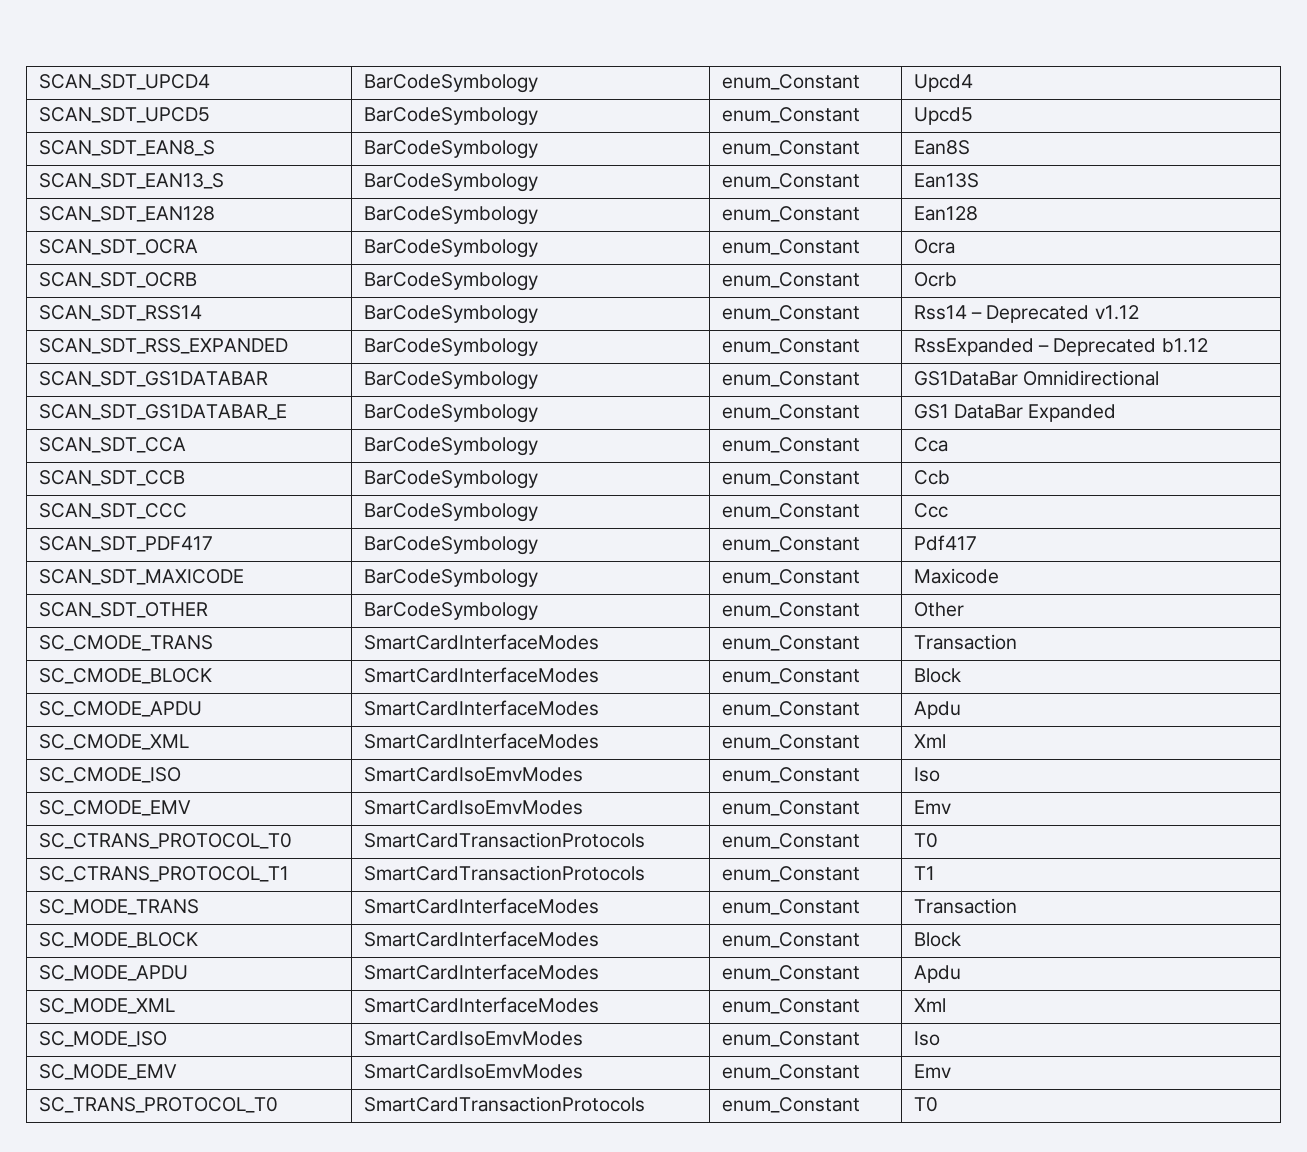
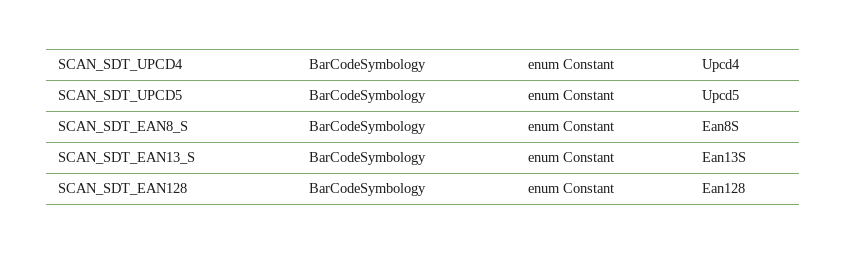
[721,74,860,90] enum_Constant -> [527,59,614,69] enum Constant
[721,107,860,123] enum_Constant -> [527,90,614,100] enum Constant
[721,140,860,156] enum_Constant -> [527,121,614,131] enum Constant
[721,173,860,189] enum_Constant -> [527,152,614,162] enum Constant
[721,206,860,222] enum_Constant -> [527,183,614,193] enum Constant
[38,239,198,255] [363,239,538,258] [721,239,860,255] [913,239,955,254] [38,272,197,288] [363,272,538,291] [721,272,860,288] [913,272,957,287] [38,305,202,321] [363,305,538,324] [721,305,860,321] [913,305,1139,323] [38,338,288,354] [363,338,538,357] [721,338,860,354] [913,338,1208,356] [38,371,268,387] [363,371,538,390] [721,371,860,387] [913,370,1160,386] [38,404,287,420] [363,404,538,423] [721,404,860,420] [913,404,1117,422] [38,437,186,453] [363,437,538,456] [721,437,860,453] [913,437,948,452] [38,470,185,486] [363,470,538,489] [721,470,860,486] [913,470,950,485] [38,503,187,519] [363,503,538,522] [721,503,860,519] [913,503,948,518] [38,536,213,552] [363,536,538,555] [721,536,860,552] [913,535,977,551] [38,569,244,585] [363,569,538,588] [721,569,860,585] [913,568,999,584] [38,602,208,618] [363,602,538,621] [721,602,860,618] [913,602,964,617] [38,635,213,651] [363,634,599,650] [721,635,860,651] [913,634,1017,650] [38,668,212,684] [363,667,599,683] [721,668,860,684] [913,668,961,683] [38,701,202,717] [363,700,599,716] [721,701,860,717] [913,701,961,719] [38,734,189,750] [363,733,599,749] [721,734,860,750] [913,734,946,748] [38,767,181,783] [363,767,583,782] [721,767,860,783] [913,767,940,782] [38,800,191,816] [363,800,583,815] [721,800,860,816] [913,800,951,814] [38,833,292,849] [363,832,645,848] [721,833,860,849] [913,833,938,848] [38,866,289,882] [363,865,645,881] [721,866,860,882] [913,866,935,880] [38,899,199,915] [363,898,599,914] [721,899,860,915] [913,898,1017,914] [38,932,198,948] [363,931,599,947] [721,932,860,948] [913,932,961,947] [38,965,188,981] [363,964,599,980] [721,965,860,981] [913,965,961,983] [38,998,175,1014] [363,997,599,1013] [721,998,860,1014] [913,998,946,1012] [38,1031,167,1047] [363,1031,583,1046] [721,1031,860,1047] [913,1031,940,1046] [38,1064,177,1080] [363,1064,583,1079] [721,1064,860,1080] [913,1064,951,1078] [38,1097,278,1113] [363,1096,645,1112] [721,1097,860,1113] [913,1097,938,1112] // SCAN_SDT_OCRA | BarCodeSymbology | enum_Constant | Ocra // SCAN_SDT_OCRB | BarCodeSymbology | enum_Constant | Ocrb // SCAN_SDT_RSS14 | BarCodeSymbology | enum_Constant | Rss14 – Deprecated v1.12 // SCAN_SDT_RSS_EXPANDED | BarCodeSymbology | enum_Constant | RssExpanded – Deprecated b1.12 // SCAN_SDT_GS1DATABAR | BarCodeSymbology | enum_Constant | GS1DataBar Omnidirectional // SCAN_SDT_GS1DATABAR_E | BarCodeSymbology | enum_Constant | GS1 DataBar Expanded // SCAN_SDT_CCA | BarCodeSymbology | enum_Constant | Cca // SCAN_SDT_CCB | BarCodeSymbology | enum_Constant | Ccb // SCAN_SDT_CCC | BarCodeSymbology | enum_Constant | Ccc // SCAN_SDT_PDF417 | BarCodeSymbology | enum_Constant | Pdf417 // SCAN_SDT_MAXICODE | BarCodeSymbology | enum_Constant | Maxicode // SCAN_SDT_OTHER | BarCodeSymbology | enum_Constant | Other // SC_CMODE_TRANS | SmartCardInterfaceModes | enum_Constant | Transaction // SC_CMODE_BLOCK | SmartCardInterfaceModes | enum_Constant | Block // SC_CMODE_APDU | SmartCardInterfaceModes | enum_Constant | Apdu // SC_CMODE_XML | SmartCardInterfaceModes | enum_Constant | Xml // SC_CMODE_ISO | SmartCardIsoEmvModes | enum_Constant | Iso // SC_CMODE_EMV | SmartCardIsoEmvModes | enum_Constant | Emv // SC_CTRANS_PROTOCOL_T0 | SmartCardTransactionProtocols | enum_Constant | T0 // SC_CTRANS_PROTOCOL_T1 | SmartCardTransactionProtocols | enum_Constant | T1 // SC_MODE_TRANS | SmartCardInterfaceModes | enum_Constant | Transaction // SC_MODE_BLOCK | SmartCardInterfaceModes | enum_Constant | Block // SC_MODE_APDU | SmartCardInterfaceModes | enum_Constant | Apdu // SC_MODE_XML | SmartCardInterfaceModes | enum_Constant | Xml // SC_MODE_ISO | SmartCardIsoEmvModes | enum_Constant | Iso // SC_MODE_EMV | SmartCardIsoEmvModes | enum_Constant | Emv // SC_TRANS_PROTOCOL_T0 | SmartCardTransactionProtocols | enum_Constant | T0 -> (745, 188) none

